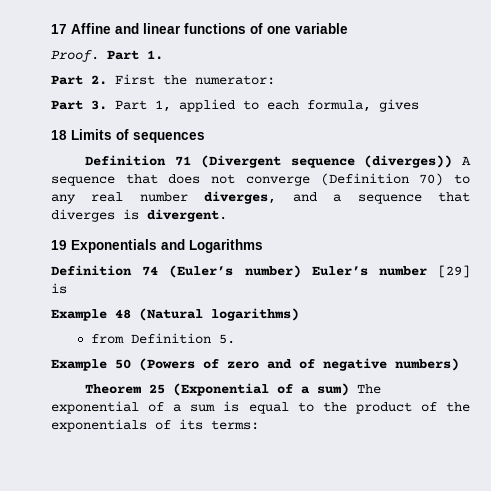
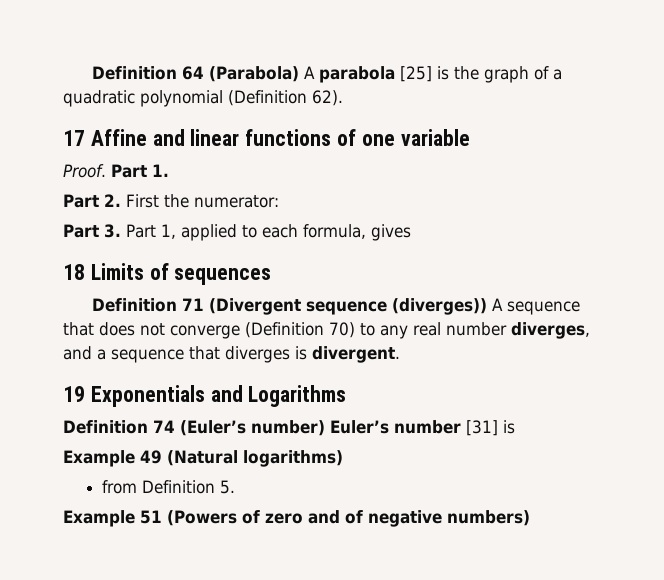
(51, 29) none -> [91,66,562,83] [63,90,343,107] Definition 64 (Parabola) A parabola [25] is the graph of a quadratic polynomial (Definition 62). //
[438,265,471,278] [29] -> [466,420,498,436] [31]
[115,309,131,319] 48 -> [140,450,162,464] 49
[115,359,131,369] 50 -> [140,510,162,524] 51
[85,383,382,396] [51,401,471,414] [51,419,259,432] // Theorem 25 (Exponential of a sum) The exponential of a sum is equal to the product of the exponentials of its terms: -> (530, 518) none

